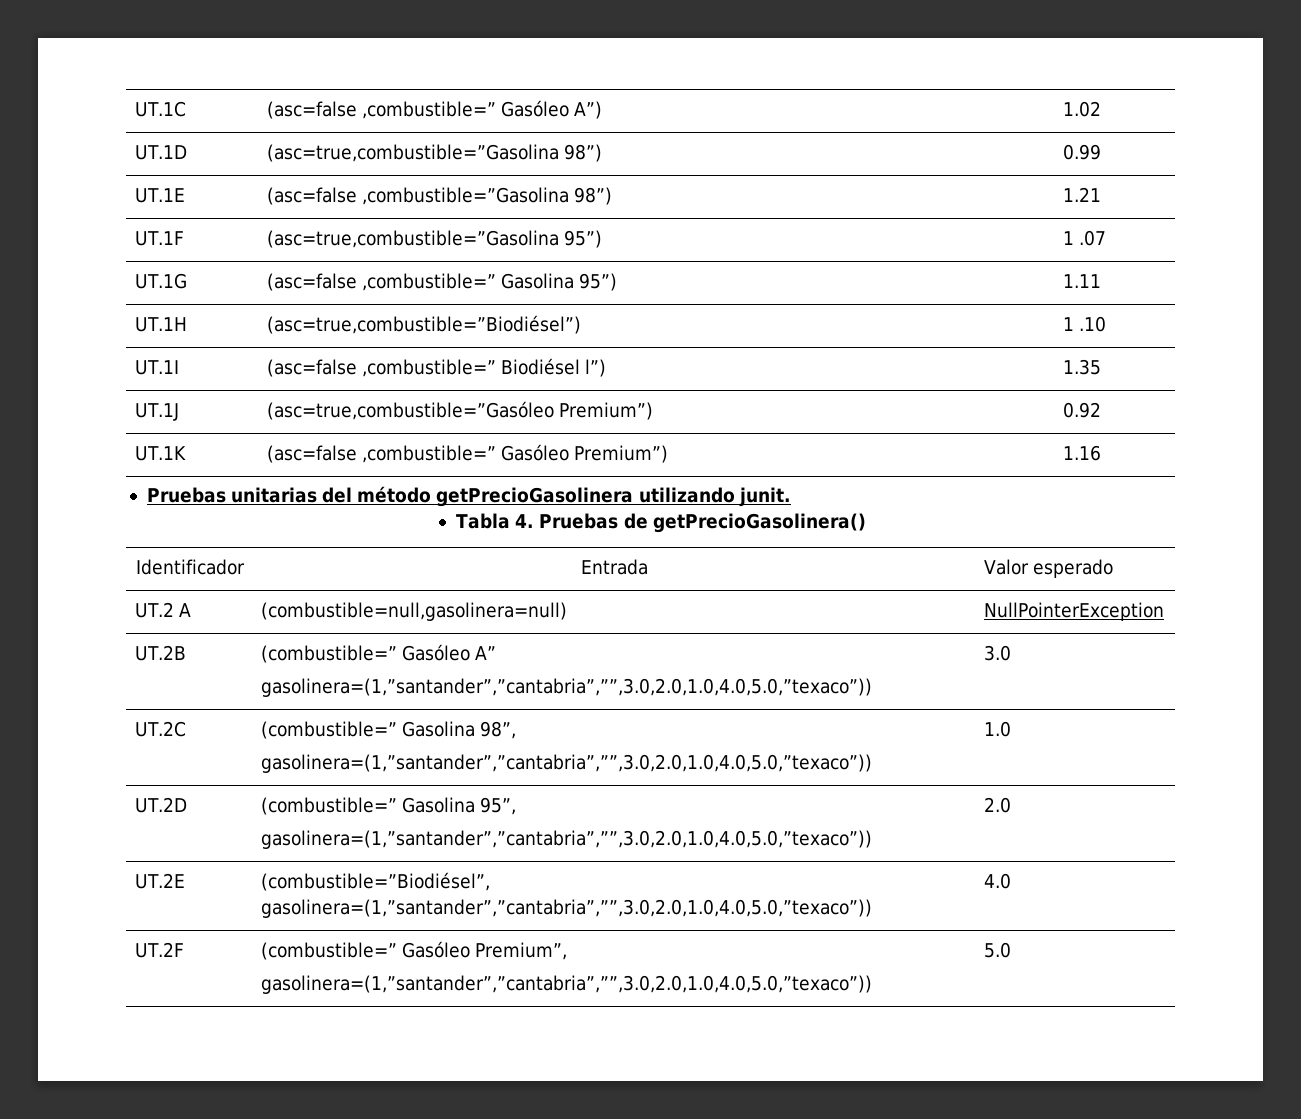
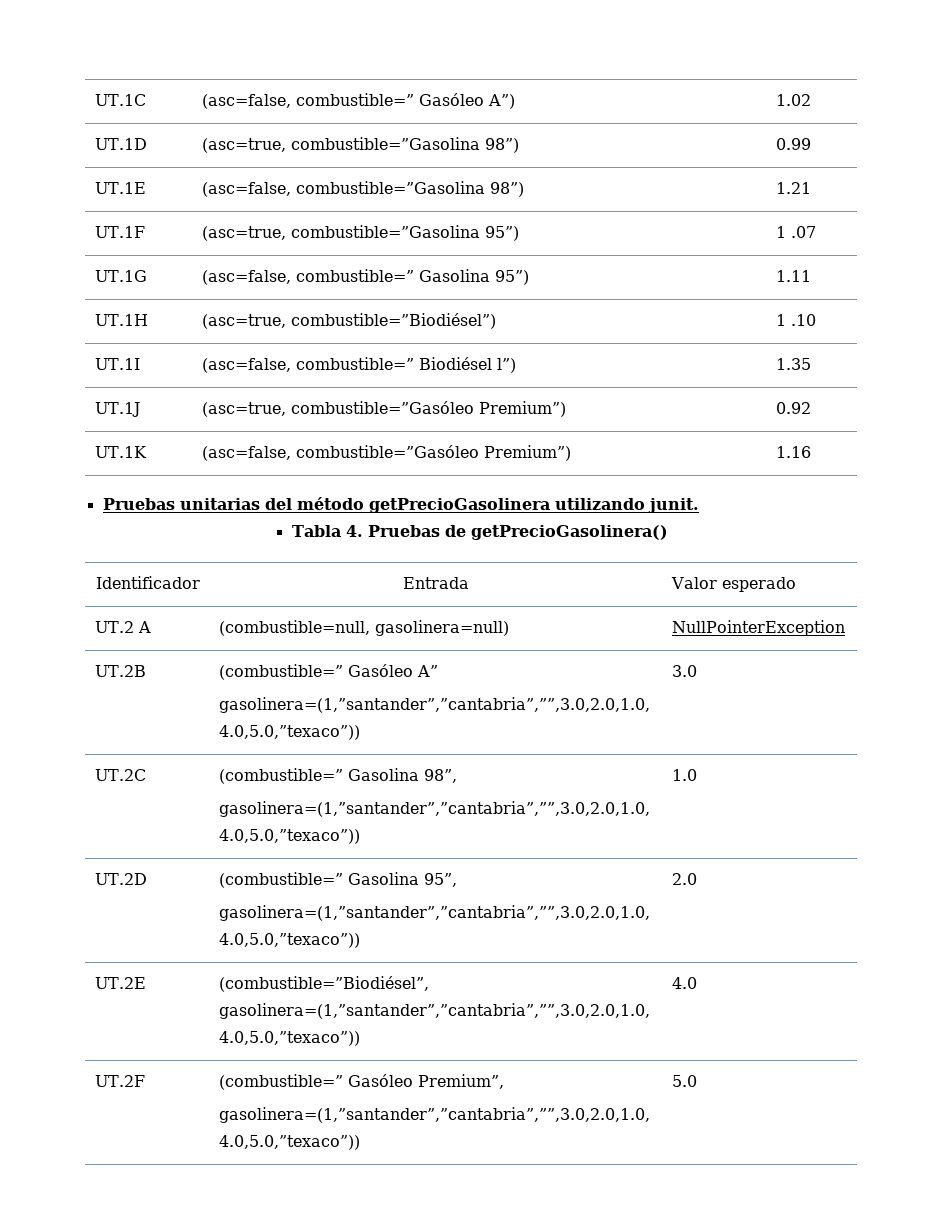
[266,101,497,119] (asc=false ,combustible=” -> [201,93,414,109] (asc=false, combustible=”
[266,144,559,162] (asc=true,combustible=”Gasolina -> [201,137,480,153] (asc=true, combustible=”Gasolina
[266,187,570,205] (asc=false ,combustible=”Gasolina -> [201,181,485,197] (asc=false, combustible=”Gasolina
[266,230,559,248] (asc=true,combustible=”Gasolina -> [201,225,480,241] (asc=true, combustible=”Gasolina
[266,273,497,291] (asc=false ,combustible=” -> [201,269,414,285] (asc=false, combustible=”
[266,315,581,334] (asc=true,combustible=”Biodiésel”) -> [201,313,496,329] (asc=true, combustible=”Biodiésel”)
[266,359,497,377] (asc=false ,combustible=” -> [201,357,414,373] (asc=false, combustible=”
[266,401,554,420] (asc=true,combustible=”Gasóleo -> [201,401,474,417] (asc=true, combustible=”Gasóleo
[266,444,570,463] (asc=false ,combustible=” Gasóleo -> [201,445,479,461] (asc=false, combustible=”Gasóleo
[260,602,567,621] (combustible=null,gasolinera=null) -> [218,620,509,636] (combustible=null, gasolinera=null)

